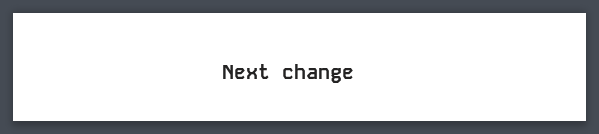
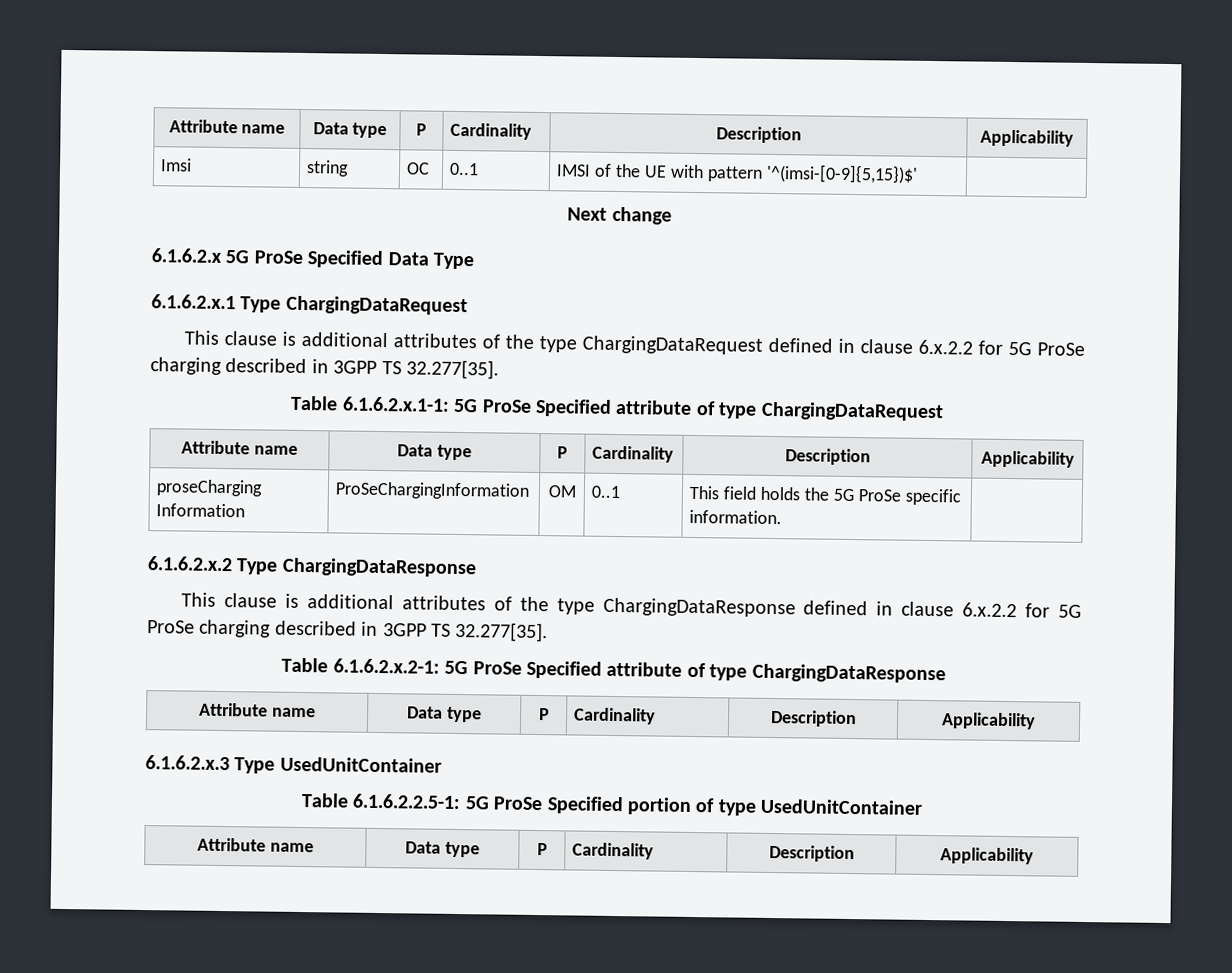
[221,64,354,83] Next change -> [168,119,286,134] [312,122,388,139] [416,123,427,136] [450,122,533,140] [715,126,802,144] [980,129,1074,147] [160,158,193,172] [306,160,350,177] [406,162,431,175] [449,162,480,176] [556,163,918,184] [567,206,672,225] [151,248,474,270] [151,294,468,316] [184,330,1085,356] [150,357,499,380] [290,395,944,422] [181,440,298,455] [397,444,472,461] [557,446,568,459] [592,445,675,463] [784,448,871,466] [980,450,1075,468] [156,479,264,497] [156,503,246,518] [335,481,531,500] [547,485,577,498] [591,485,622,499] [689,485,961,506] [689,509,783,525] [147,556,477,578] [181,592,1082,618] [147,619,549,643] [281,657,946,684] [199,702,316,718] [407,706,482,723] [538,708,550,721] [573,707,657,725] [769,709,857,728] [941,712,1036,730] [145,755,442,774] [300,793,924,816] [197,837,314,853] [405,841,480,858] [536,843,548,856] [572,842,655,860] [768,844,855,863] [940,847,1034,865] Attribute name | Data type | P | Cardinality | Description | Applicability // Imsi | string | OC | 0..1 | IMSI of the UE with pattern '^(imsi-[0-9]{5,15})$' | // Next change // 6.1.6.2.x 5G ProSe Specified Data Type // 6.1.6.2.x.1 Type ChargingDataRequest // This clause is additional attributes of the type ChargingDataRequest defined in clause 6.x.2.2 for 5G ProSe charging described in 3GPP TS 32.277[35]. // Table 6.1.6.2.x.1-1: 5G ProSe Specified attribute of type ChargingDataRequest // Attribute name | Data type | P | Cardinality | Description | Applicability // proseCharging Information | ProSeChargingInformation | OM | 0..1 | This field holds the 5G ProSe specific information. | // 6.1.6.2.x.2 Type ChargingDataResponse // This clause is additional attributes of the type ChargingDataResponse defined in clause 6.x.2.2 for 5G ProSe charging described in 3GPP TS 32.277[35]. // Table 6.1.6.2.x.2-1: 5G ProSe Specified attribute of type ChargingDataResponse // Attribute name | Data type | P | Cardinality | Description | Applicability // 6.1.6.2.x.3 Type UsedUnitContainer // Table 6.1.6.2.2.5-1: 5G ProSe Specified portion of type UsedUnitContainer // Attribute name | Data type | P | Cardinality | Description | Applicability

